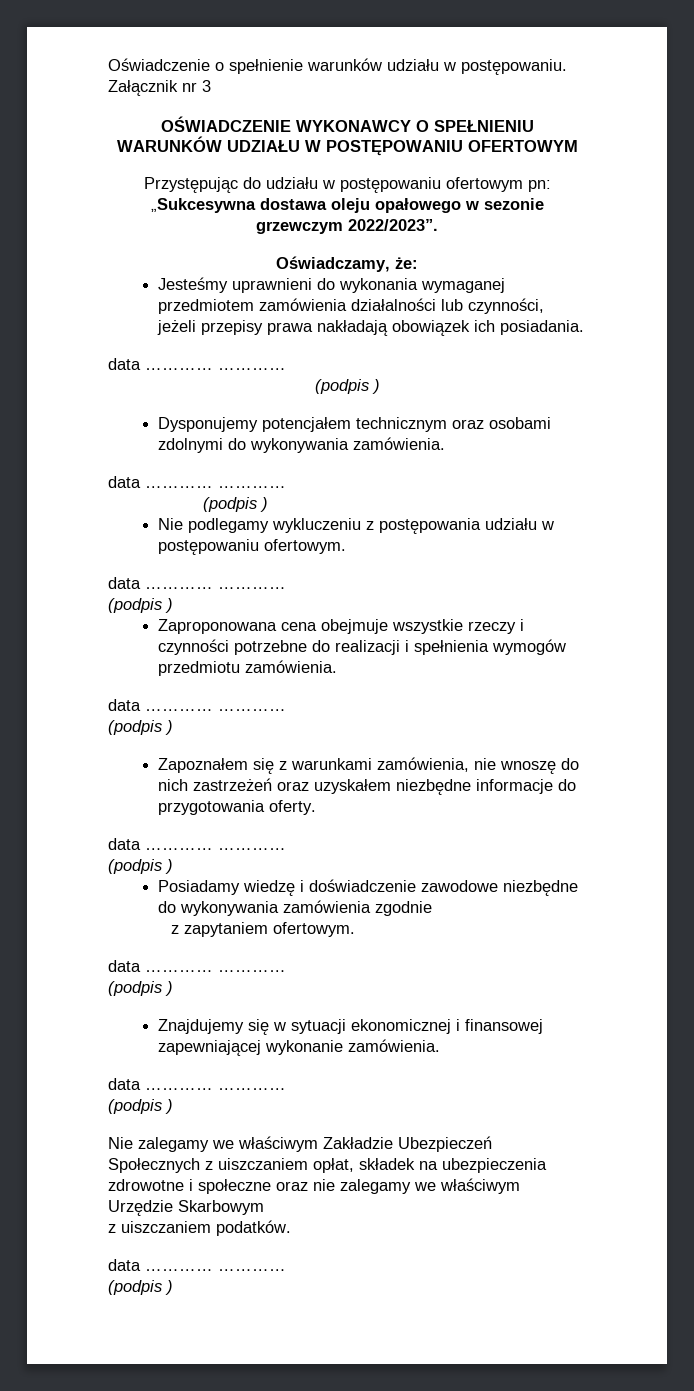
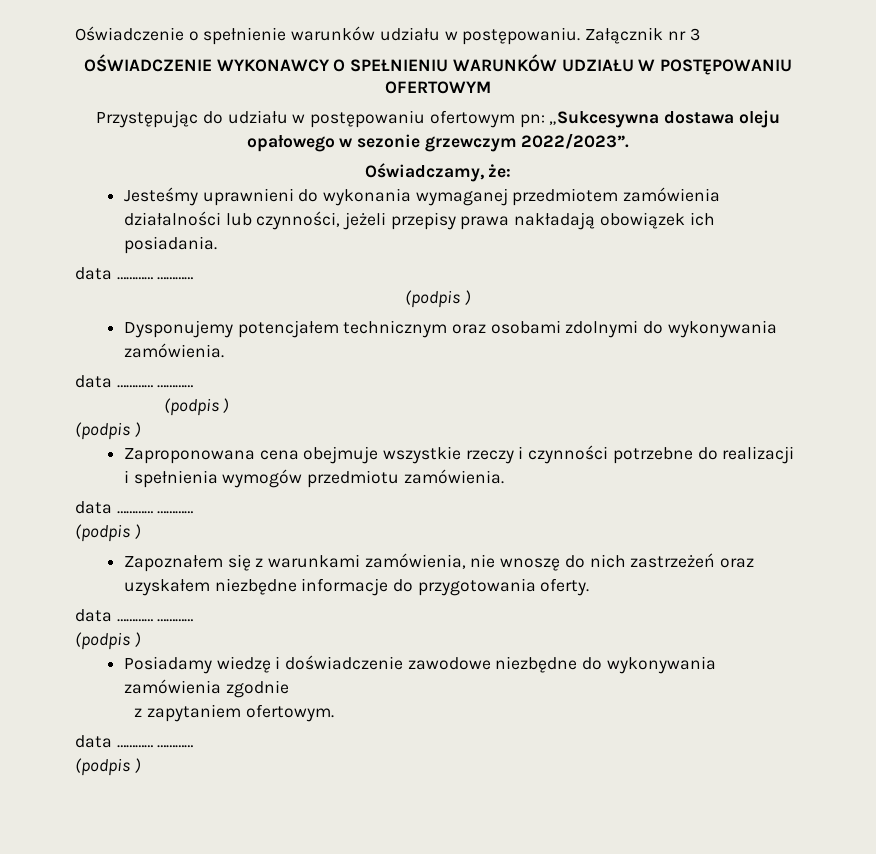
[157,518,554,534] [157,539,346,555] [108,577,286,589] // Nie podlegamy wykluczeniu z postępowania udziału w postępowaniu ofertowym. // data ………… ………… -> (230, 405) none
[157,1019,543,1035] [157,1039,440,1056] [108,1078,286,1090] [108,1099,173,1114] [108,1136,492,1152] [108,1158,547,1173] [108,1178,520,1194] [108,1200,264,1216] [108,1220,291,1236] [108,1259,286,1271] [108,1280,173,1295] // Znajdujemy się w sytuacji ekonomicznej i finansowej zapewniającej wykonanie zamówienia. // data ………… ………… // (podpis ) // Nie zalegamy we właściwym Zakładzie Ubezpieczeń Społecznych z uiszczaniem opłat, składek na ubezpieczenia zdrowotne i społeczne oraz nie zalegamy we właściwym Urzędzie Skarbowym // z uiszczaniem podatków. // data ………… ………… // (podpis ) -> (141, 765) none

